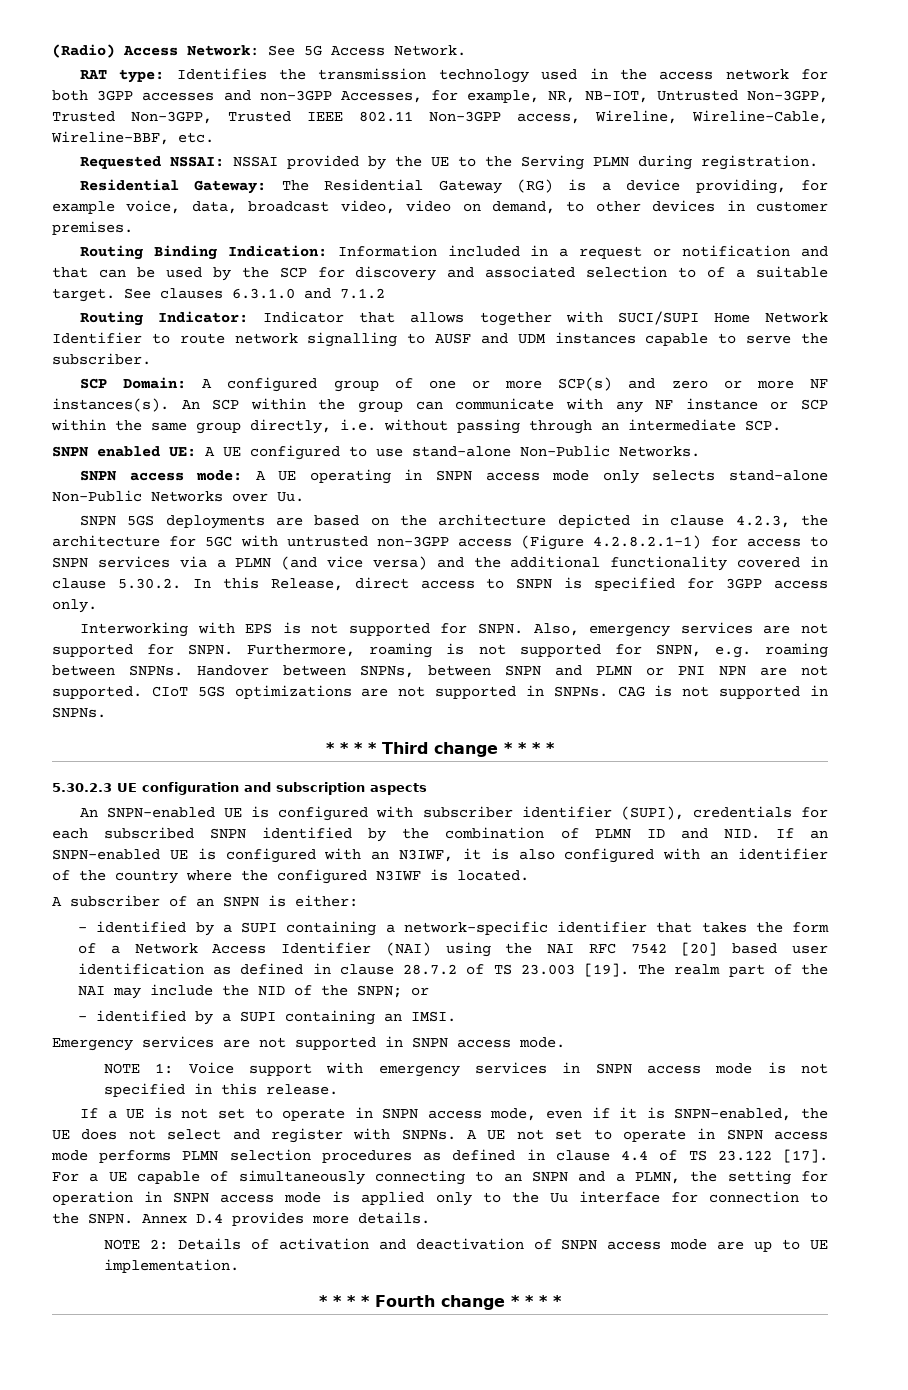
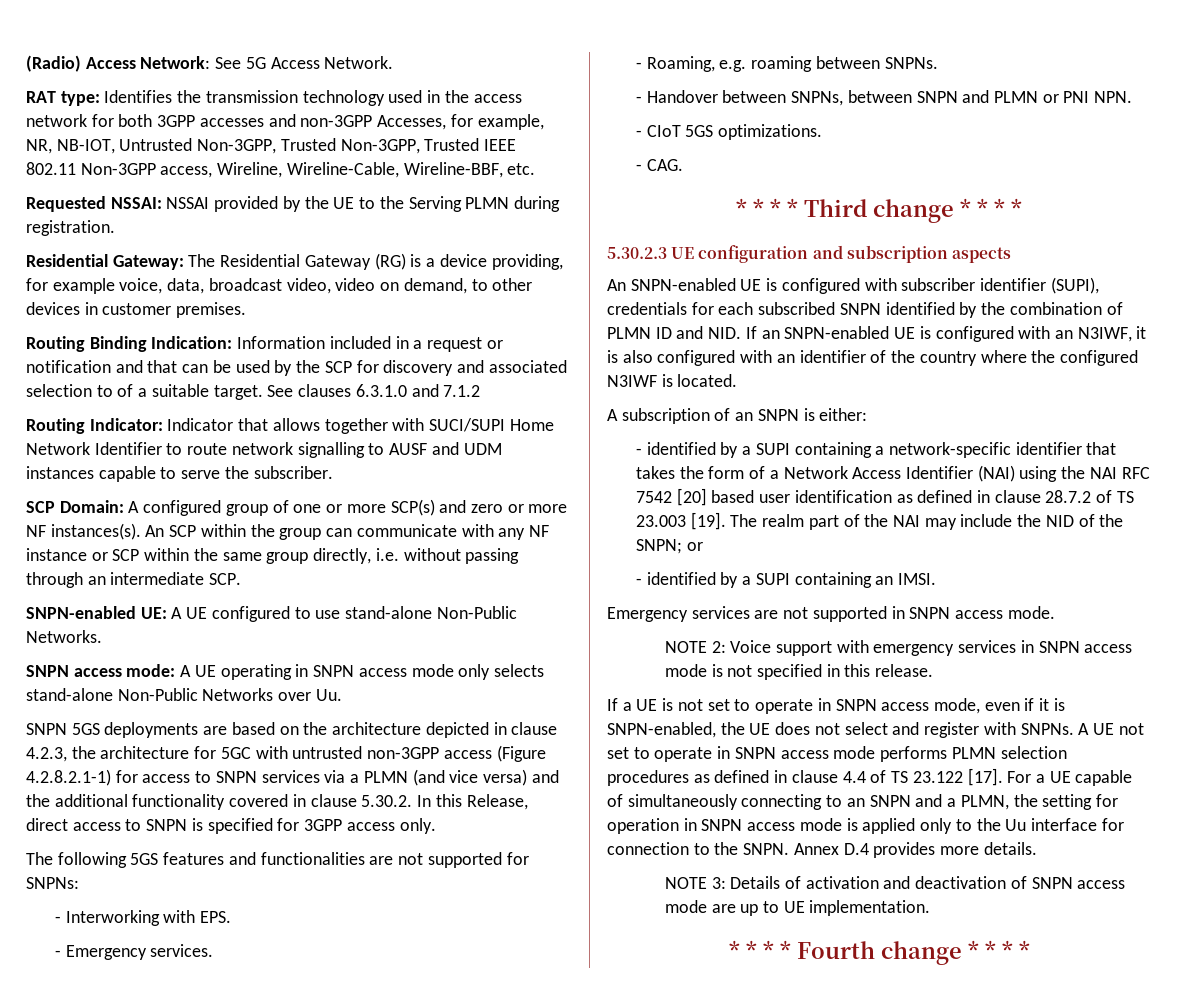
[52,446,160,457] SNPN enabled -> [26,606,136,619] SNPN-enabled
[79,622,828,637] [52,643,701,658] Interworking with EPS is not supported for SNPN. Also, emergency services are not supported for SNPN. Furthermore, roaming is not supported for SNPN, -> [26,852,529,868] [26,877,79,889] [54,910,232,926] [54,944,214,960] [635,56,715,72] The following 5GS features and functionalities are not supported for SNPNs: // - Interworking with EPS. // - Emergency services. // - Roaming,
(183, 670) none -> [635,96,642,103] // -
[719,665,828,676] [52,685,828,699] [52,707,106,718] NPN are not supported. CIoT 5GS optimizations are not supported in SNPNs. CAG is not supported in SNPNs. -> [1094,91,1133,103] [635,124,823,140] [635,159,683,171] NPN. // - CIoT 5GS optimizations. // - CAG.
[70,895,160,907] subscriber -> [621,408,710,424] subscription
[155,1063,174,1074] 1: -> [711,641,726,653] 2:
[149,1239,168,1250] 2: -> [711,877,726,889] 3:

